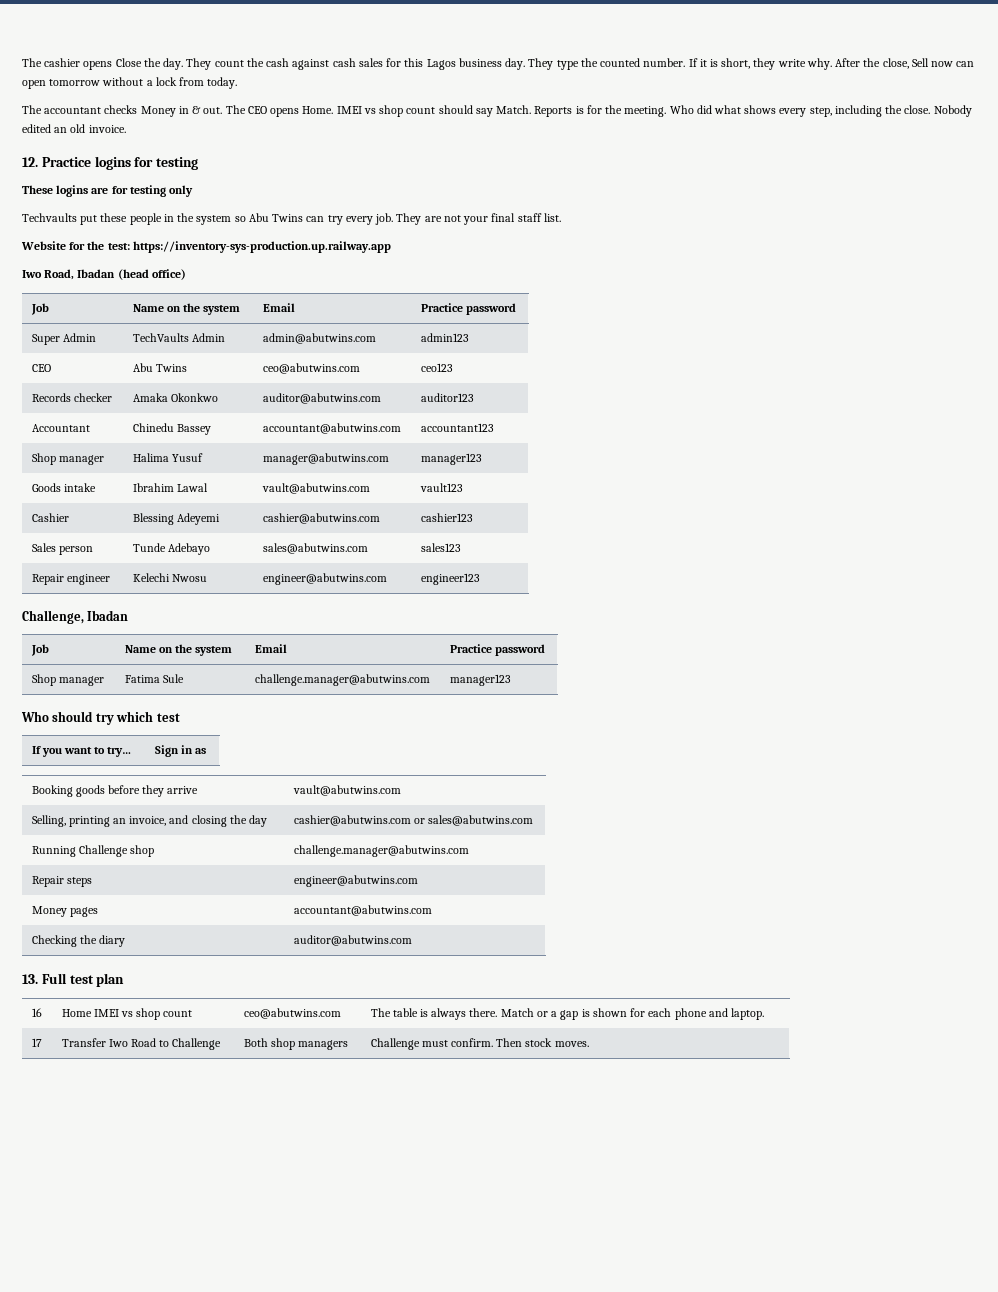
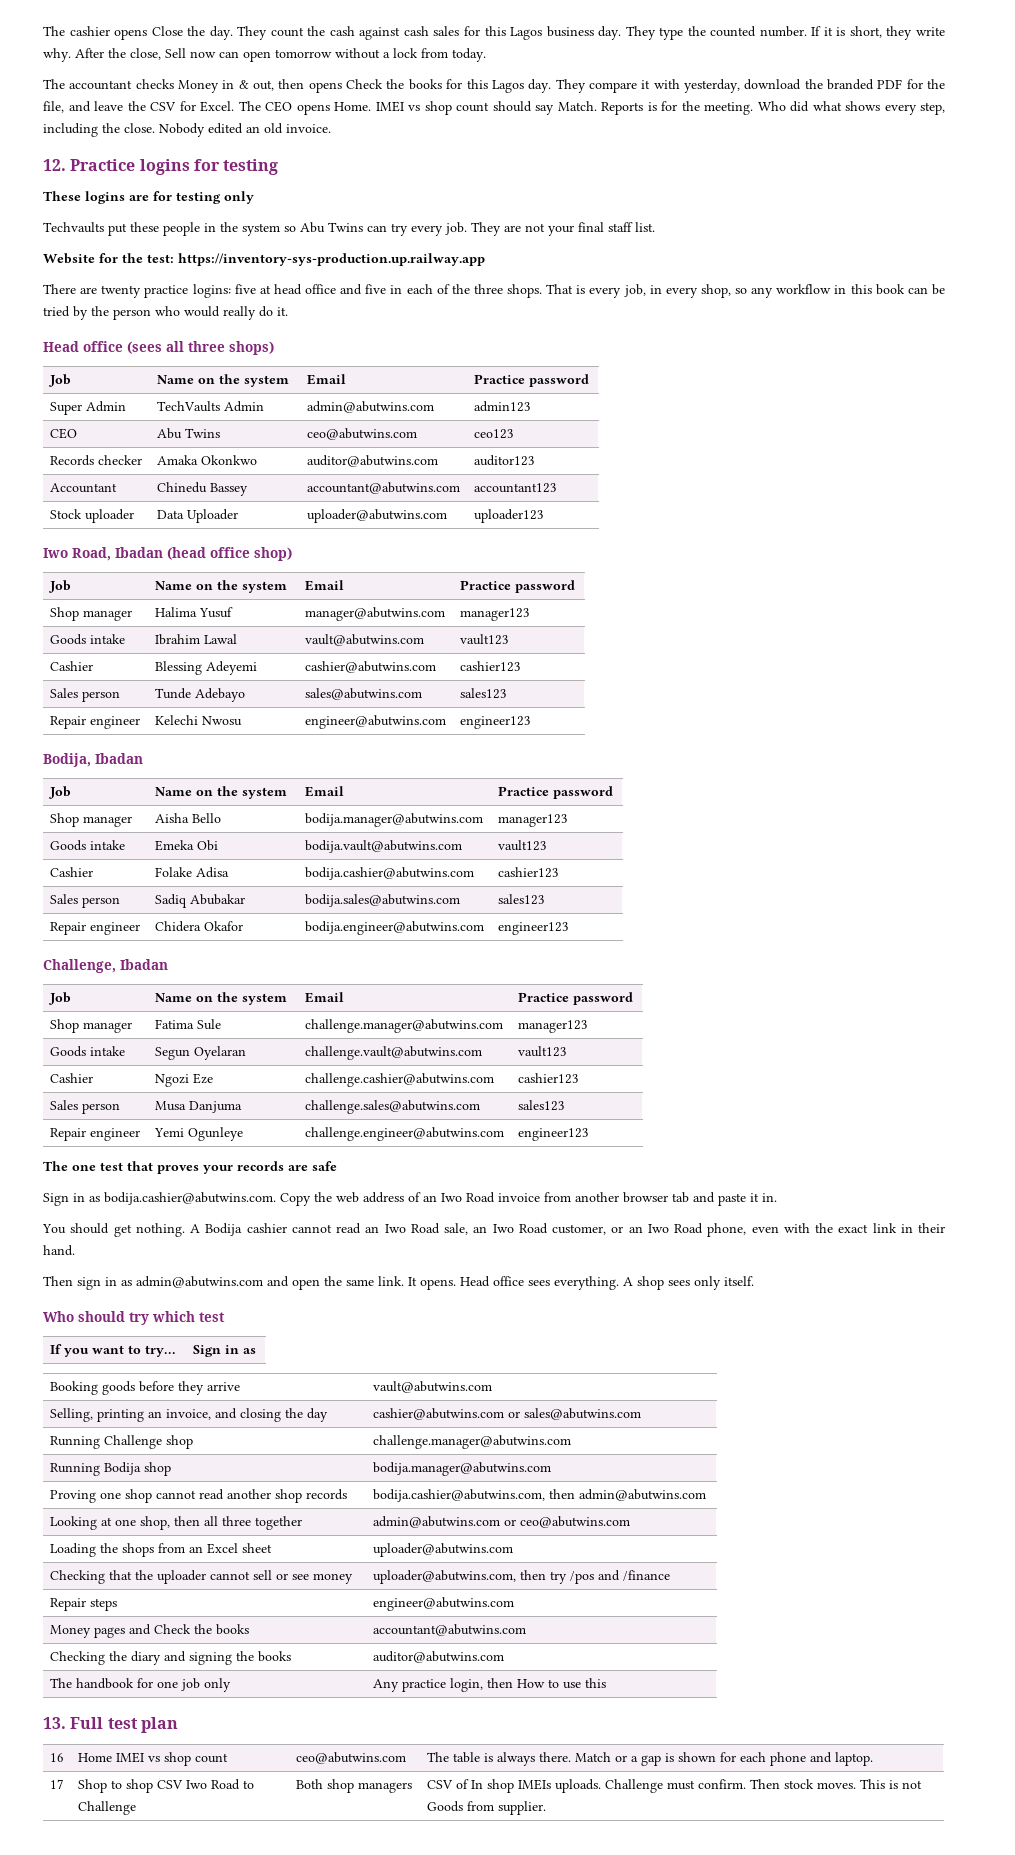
[203,107,223,114] out. -> [253,79,945,93] [43,101,234,113] out, then opens Check the books for this Lagos day. They compare it with yesterday, download the branded PDF for the file, and leave the CSV for Excel.
[22,269,186,280] Iwo Road, Ibadan (head office) -> [43,284,945,298] [43,306,288,320] [43,341,274,355] There are twenty practice logins: five at head office and five in each of the three shops. That is every job, in every shop, so any workflow in this book can be tried by the person who would really do it. // Head office (sees all three shops)
(494, 427) none -> [49,509,134,523] [156,509,238,523] [306,509,447,523] [473,509,544,523] [43,547,292,561] [48,580,71,593] [154,580,287,593] [304,580,344,591] [459,580,575,593] // Stock uploader | Data Uploader | uploader@abutwins.com | uploader123 // Iwo Road, Ibadan (head office shop) // Job | Name on the system | Email | Practice password
(480, 579) none -> [43,753,143,767] [48,786,71,799] [154,786,287,799] [304,786,344,797] [497,786,613,799] [49,813,132,827] [154,813,221,823] [304,813,483,827] [497,814,568,827] [49,840,125,851] [154,840,218,851] [304,840,462,853] [497,840,547,851] [49,867,93,877] [154,867,229,878] [304,867,474,880] [497,867,559,878] [49,894,120,908] [154,894,245,908] [304,894,460,907] [497,894,545,905] [49,922,140,935] [154,921,243,932] [304,921,484,935] [497,922,569,935] // Bodija, Ibadan // Job | Name on the system | Email | Practice password // Shop manager | Aisha Bello | bodija.manager@abutwins.com | manager123 // Goods intake | Emeka Obi | bodija.vault@abutwins.com | vault123 // Cashier | Folake Adisa | bodija.cashier@abutwins.com | cashier123 // Sales person | Sadiq Abubakar | bodija.sales@abutwins.com | sales123 // Repair engineer | Chidera Okafor | bodija.engineer@abutwins.com | engineer123
(511, 680) none -> [49,1046,125,1057] [154,1046,246,1060] [304,1046,482,1060] [517,1046,567,1057] [49,1073,93,1083] [154,1073,213,1087] [304,1073,494,1087] [517,1073,579,1084] [49,1100,120,1114] [154,1101,242,1113] [304,1100,480,1114] [517,1100,565,1111] [49,1128,140,1141] [153,1127,243,1141] [304,1127,504,1141] [517,1128,589,1141] [43,1161,337,1174] [43,1192,777,1206] [42,1223,945,1237] [43,1245,75,1256] [43,1276,754,1290] // Goods intake | Segun Oyelaran | challenge.vault@abutwins.com | vault123 // Cashier | Ngozi Eze | challenge.cashier@abutwins.com | cashier123 // Sales person | Musa Danjuma | challenge.sales@abutwins.com | sales123 // Repair engineer | Yemi Ogunleye | challenge.engineer@abutwins.com | engineer123 // The one test that proves your records are safe // Sign in as bodija.cashier@abutwins.com. Copy the web address of an Iwo Road invoice from another browser tab and paste it in. // You should get nothing. A Bodija cashier cannot read an Iwo Road sale, an Iwo Road customer, or an Iwo Road phone, even with the exact link in their hand. // Then sign in as admin@abutwins.com and open the same link. It opens. Head office sees everything. A shop sees only itself.
(469, 851) none -> [49,1462,171,1476] [372,1462,551,1476] [49,1489,347,1503] [372,1489,706,1502] [49,1516,302,1530] [372,1516,630,1528] [49,1543,272,1557] [372,1543,513,1557] [49,1570,353,1584] [372,1570,670,1584] // Running Bodija shop | bodija.manager@abutwins.com // Proving one shop cannot read another shop records | bodija.cashier@abutwins.com, then admin@abutwins.com // Looking at one shop, then all three together | admin@abutwins.com or ceo@abutwins.com // Loading the shops from an Excel sheet | uploader@abutwins.com // Checking that the uploader cannot sell or see money | uploader@abutwins.com, then try /pos and /finance
(98, 912) none -> [128,1624,249,1635] and Check the books
[293,935,412,946] | auditor@abutwins.com -> [163,1651,291,1665] [372,1651,504,1663] [49,1678,231,1692] [372,1678,606,1692] and signing the books | auditor@abutwins.com // The handbook for one job only | Any practice login, then How to use this
[61,1038,106,1047] Transfer -> [77,1779,183,1793] Shop to shop CSV
(348, 1045) none -> [426,1779,601,1793] CSV of In shop IMEIs uploads.
(589, 1044) none -> [859,1779,922,1789] [426,1801,546,1815] This is not Goods from supplier.

